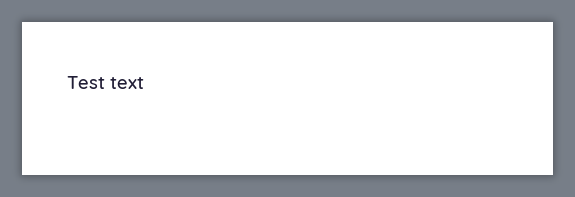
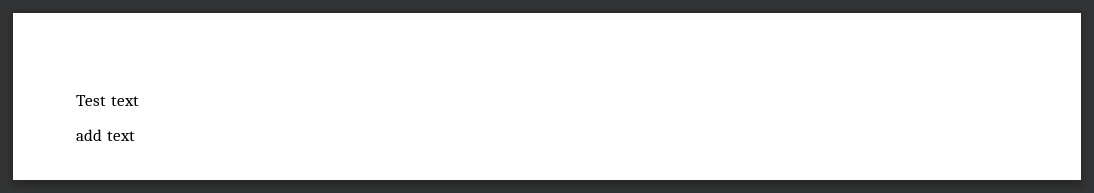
(144, 83) none -> [76,129,135,141] // add text

